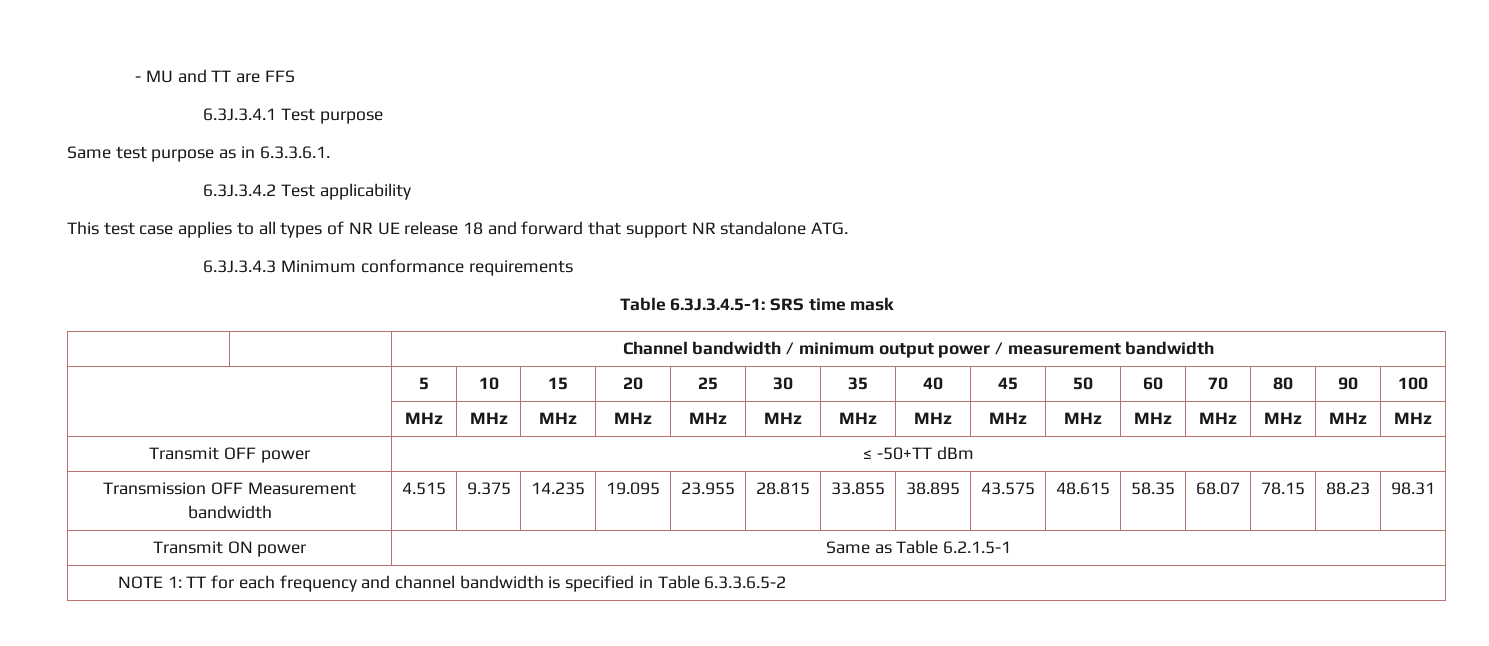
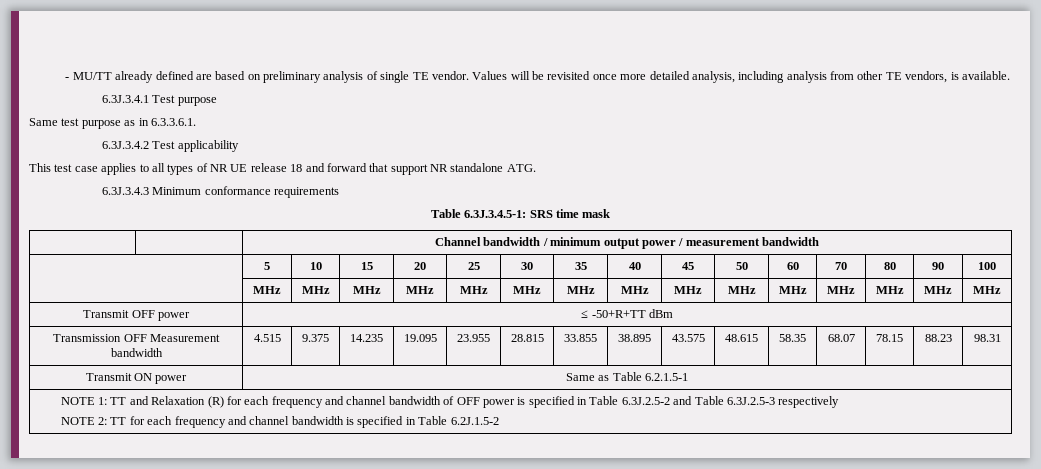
[145,69,295,83] MU and TT are FFS -> [72,71,1010,83] MU/TT already defined are based on preliminary analysis of single TE vendor. Values will be revisited once more detailed analysis, including analysis from other TE vendors, is available.
[877,447,932,460] -50+TT -> [591,310,646,318] -50+R+TT
(207, 582) none -> [129,396,840,408] [60,417,127,425] and Relaxation (R) for each frequency and channel bandwidth of OFF power is specified in Table 6.3J.2.5-2 and Table 6.3J.2.5-3 respectively // NOTE 2: TT
[704,576,787,589] 6.3.3.6.5-2 -> [450,417,499,425] 6.2J.1.5-2

